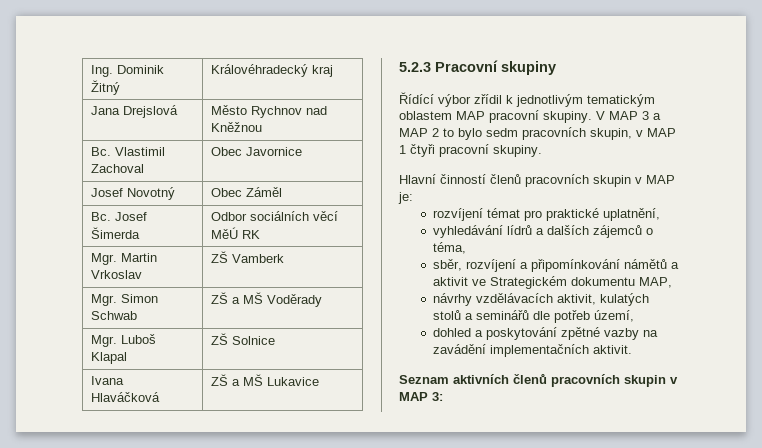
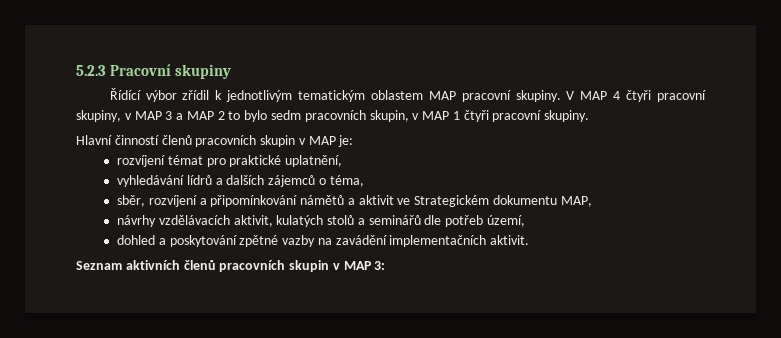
[91,65,165,77] [91,80,121,95] [211,64,334,77] [91,105,179,118] [211,105,328,118] [211,122,263,132] [91,147,166,156] [91,164,145,173] [211,147,303,156] [91,187,176,200] [211,187,283,197] [91,212,148,221] [91,227,141,239] [211,211,339,221] [211,227,261,239] [91,253,158,265] [91,270,143,279] [211,251,285,263] [91,294,159,306] [91,311,138,320] [211,292,323,307] [91,334,157,347] [91,352,128,364] [211,333,276,345] [91,376,125,385] [91,392,161,402] [211,374,320,386] Ing. Dominik Žitný | Královéhradecký kraj // Jana Drejslová | Město Rychnov nad Kněžnou // Bc. Vlastimil Zachoval | Obec Javornice // Josef Novotný | Obec Záměl // Bc. Josef Šimerda | Odbor sociálních věcí MěÚ RK // Mgr. Martin Vrkoslav | ZŠ Vamberk // Mgr. Simon Schwab | ZŠ a MŠ Voděrady // Mgr. Luboš Klapal | ZŠ Solnice // Ivana Hlaváčková | ZŠ a MŠ Lukavice // -> (76, 70) none
(638, 115) none -> [613,90,706,102] [76,110,162,122] 4 čtyři pracovní skupiny, v MAP

